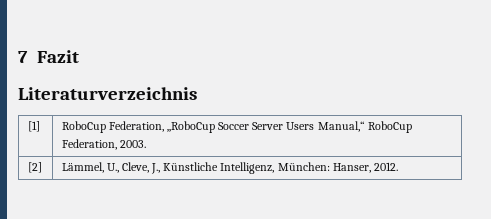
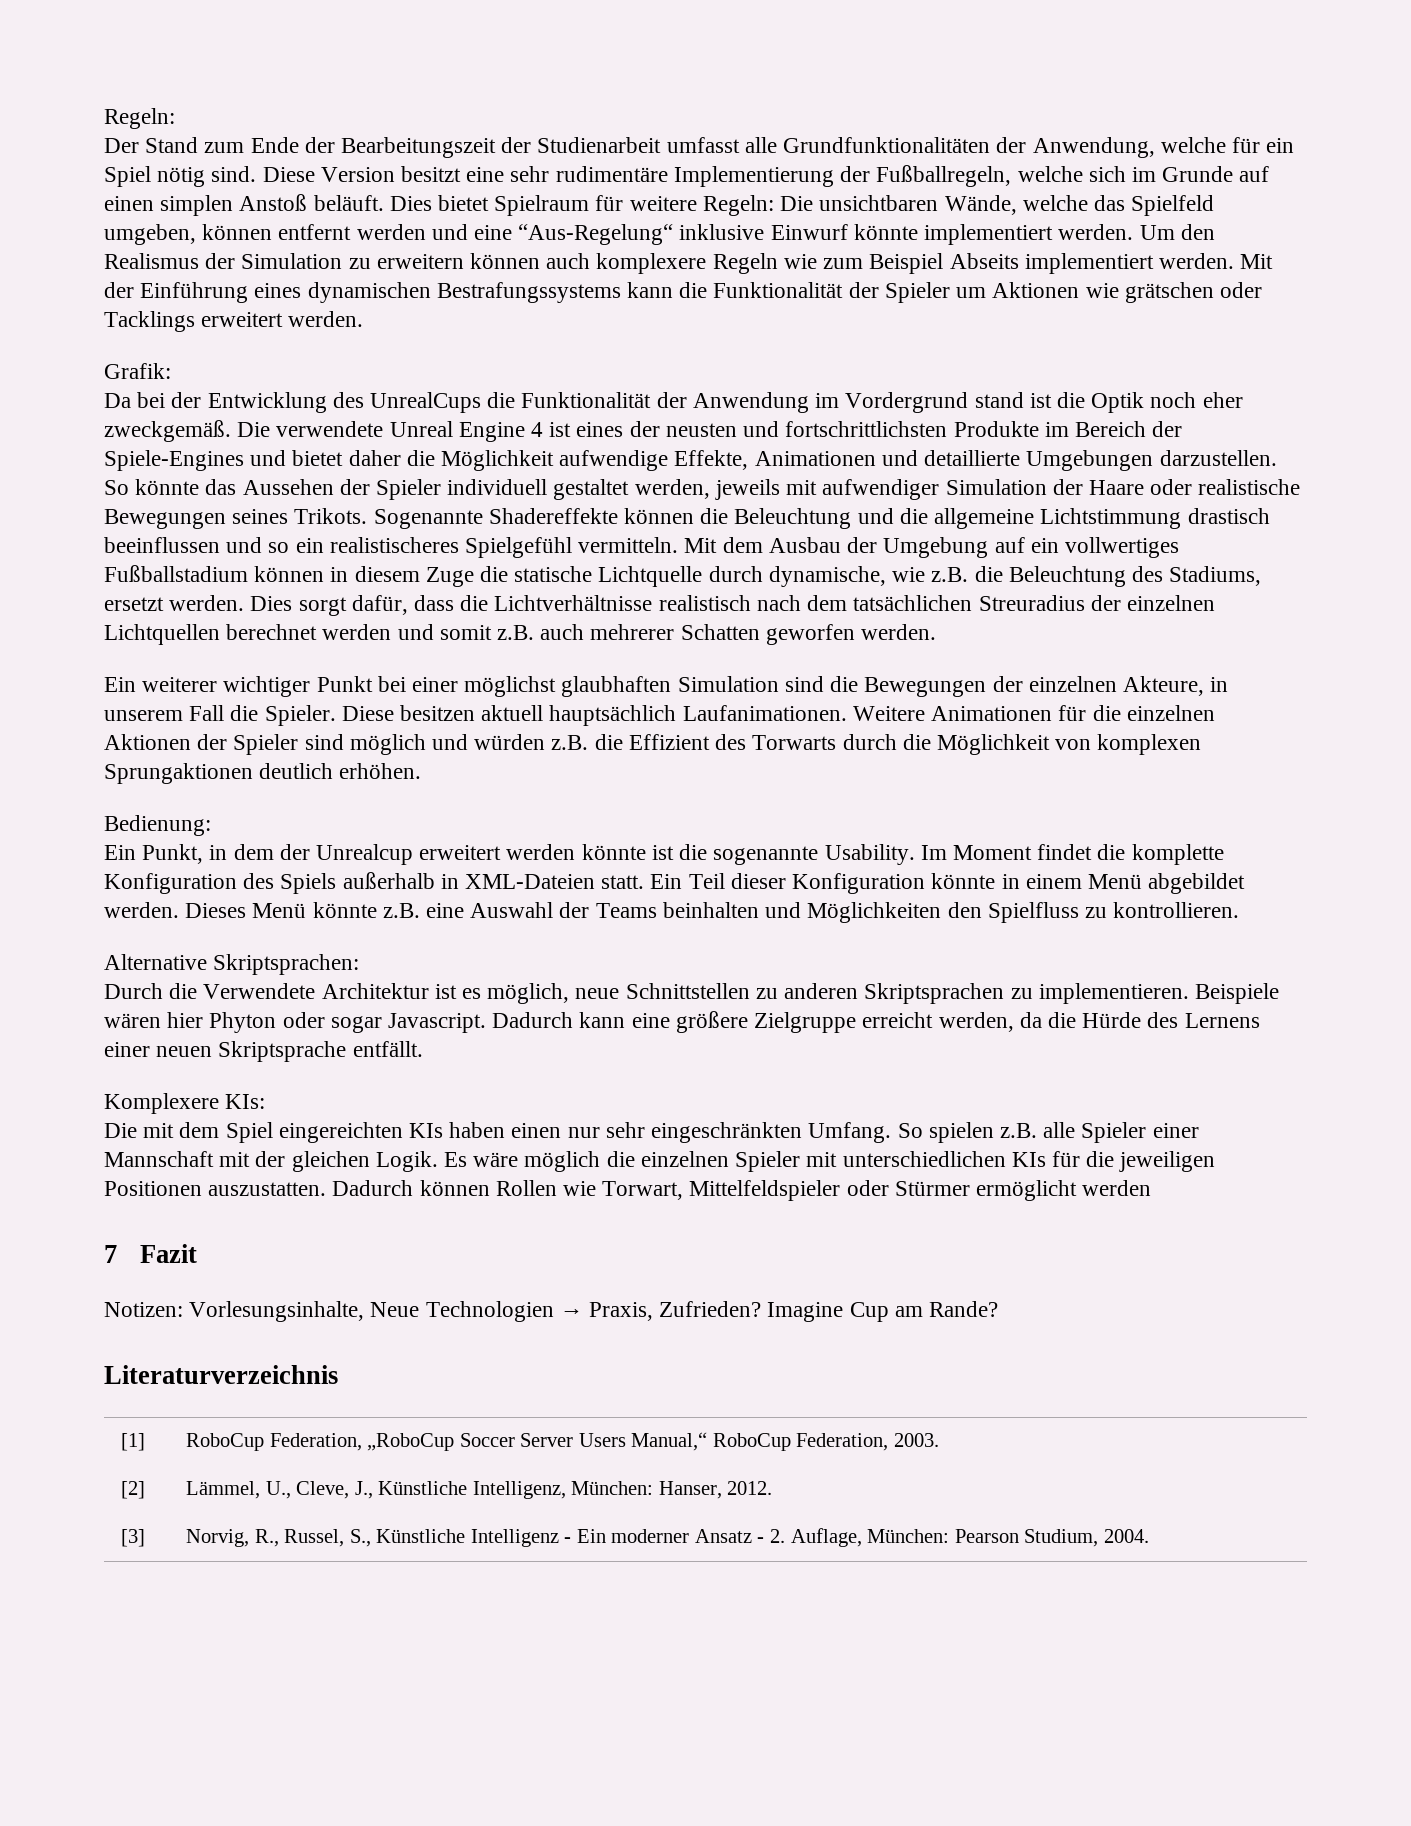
[18,50,79,63] 7 Fazit -> [104,108,175,129] [104,137,1295,158] [104,165,1270,187] [104,194,1215,216] [104,224,1215,245] [104,253,1274,274] [104,282,1262,303] [104,311,364,332] [104,363,171,379] [104,392,1243,413] [104,420,1183,442] [104,450,1277,471] [104,479,1301,500] [104,508,1270,529] [104,537,1179,558] [104,565,1262,587] [104,595,1215,616] [104,624,937,645] [104,676,1229,697] [104,705,1215,726] [104,734,1202,755] [104,763,422,784] [104,815,211,836] [104,844,1224,865] [104,872,1246,894] [104,902,1240,923] [104,954,360,975] [104,983,1279,1004] [104,1011,1260,1033] [104,1041,423,1062] [104,1093,266,1114] [104,1122,1199,1143] [104,1151,1216,1172] [104,1180,1152,1201] [104,1244,197,1263] [104,1301,999,1322] Regeln: // Der Stand zum Ende der Bearbeitungszeit der Studienarbeit umfasst alle Grundfunktionalitäten der Anwendung, welche für ein Spiel nötig sind. Diese Version besitzt eine sehr rudimentäre Implementierung der Fußballregeln, welche sich im Grunde auf einen simplen Anstoß beläuft. Dies bietet Spielraum für weitere Regeln: Die unsichtbaren Wände, welche das Spielfeld umgeben, können entfernt werden und eine “Aus-Regelung“ inklusive Einwurf könnte implementiert werden. Um den Realismus der Simulation zu erweitern können auch komplexere Regeln wie zum Beispiel Abseits implementiert werden. Mit der Einführung eines dynamischen Bestrafungssystems kann die Funktionalität der Spieler um Aktionen wie grätschen oder Tacklings erweitert werden. // Grafik: // Da bei der Entwicklung des UnrealCups die Funktionalität der Anwendung im Vordergrund stand ist die Optik noch eher zweckgemäß. Die verwendete Unreal Engine 4 ist eines der neusten und fortschrittlichsten Produkte im Bereich der Spiele-Engines und bietet daher die Möglichkeit aufwendige Effekte, Animationen und detaillierte Umgebungen darzustellen. So könnte das Aussehen der Spieler individuell gestaltet werden, jeweils mit aufwendiger Simulation der Haare oder realistische Bewegungen seines Trikots. Sogenannte Shadereffekte können die Beleuchtung und die allgemeine Lichtstimmung drastisch beeinflussen und so ein realistischeres Spielgefühl vermitteln. Mit dem Ausbau der Umgebung auf ein vollwertiges Fußballstadium können in diesem Zuge die statische Lichtquelle durch dynamische, wie z.B. die Beleuchtung des Stadiums, ersetzt werden. Dies sorgt dafür, dass die Lichtverhältnisse realistisch nach dem tatsächlichen Streuradius der einzelnen Lichtquellen berechnet werden und somit z.B. auch mehrerer Schatten geworfen werden. // Ein weiterer wichtiger Punkt bei einer möglichst glaubhaften Simulation sind die Bewegungen der einzelnen Akteure, in unserem Fall die Spieler. Diese besitzen aktuell hauptsächlich Laufanimationen. Weitere Animationen für die einzelnen Aktionen der Spieler sind möglich und würden z.B. die Effizient des Torwarts durch die Möglichkeit von komplexen Sprungaktionen deutlich erhöhen. // Bedienung: // Ein Punkt, in dem der Unrealcup erweitert werden könnte ist die sogenannte Usability. Im Moment findet die komplette Konfiguration des Spiels außerhalb in XML-Dateien statt. Ein Teil dieser Konfiguration könnte in einem Menü abgebildet werden. Dieses Menü könnte z.B. eine Auswahl der Teams beinhalten und Möglichkeiten den Spielfluss zu kontrollieren. // Alternative Skriptsprachen: // Durch die Verwendete Architektur ist es möglich, neue Schnittstellen zu anderen Skriptsprachen zu implementieren. Beispiele wären hier Phyton oder sogar Javascript. Dadurch kann eine größere Zielgruppe erreicht werden, da die Hürde des Lernens einer neuen Skriptsprache entfällt. // Komplexere KIs: // Die mit dem Spiel eingereichten KIs haben einen nur sehr eingeschränkten Umfang. So spielen z.B. alle Spieler einer Mannschaft mit der gleichen Logik. Es wäre möglich die einzelnen Spieler mit unterschiedlichen KIs für die jeweiligen Positionen auszustatten. Dadurch können Rollen wie Torwart, Mittelfeldspieler oder Stürmer ermöglicht werden // 7 Fazit // Notizen: Vorlesungsinhalte, Neue Technologien → Praxis, Zufrieden? Imagine Cup am Rande?
(398, 166) none -> [121,1529,146,1547] [186,1528,1149,1547] // [3] | Norvig, R., Russel, S., Künstliche Intelligenz - Ein moderner Ansatz - 2. Auflage, München: Pearson Studium, 2004.

